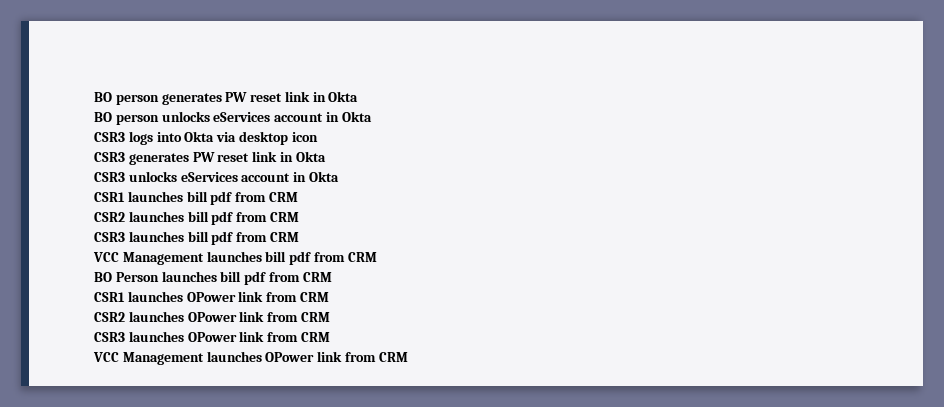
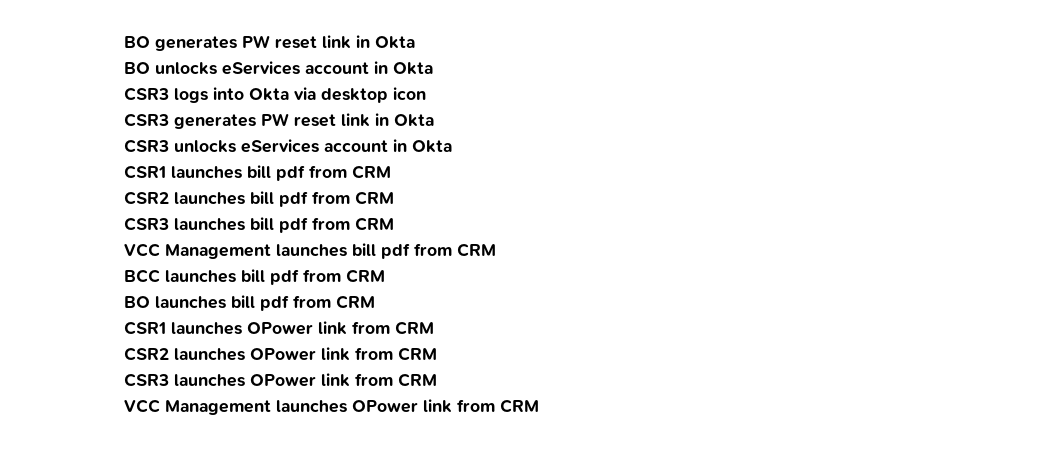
[93,92,159,105] BO person -> [124,36,151,48] BO
[115,114,159,125] person -> (151, 68) none
[93,272,159,282] // BO Person -> [124,269,386,285] [124,296,151,308] // BCC launches bill pdf from CRM // BO

